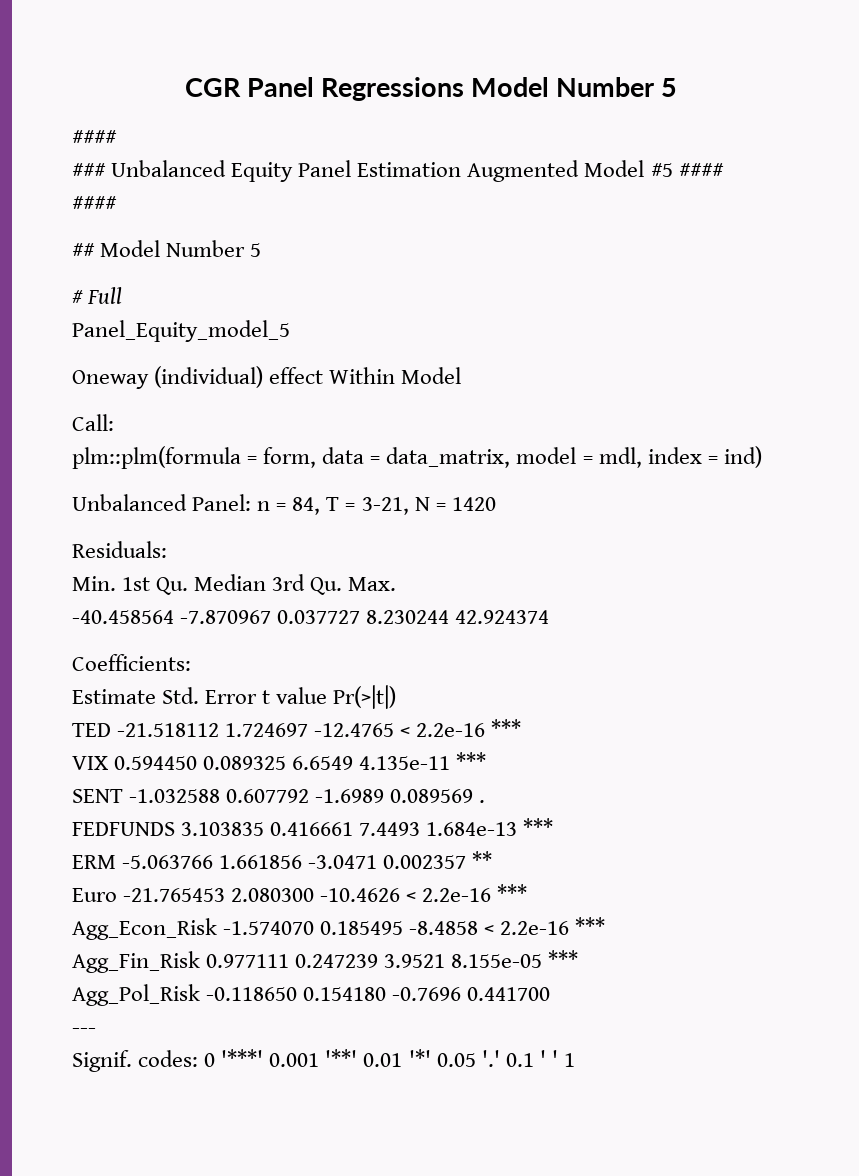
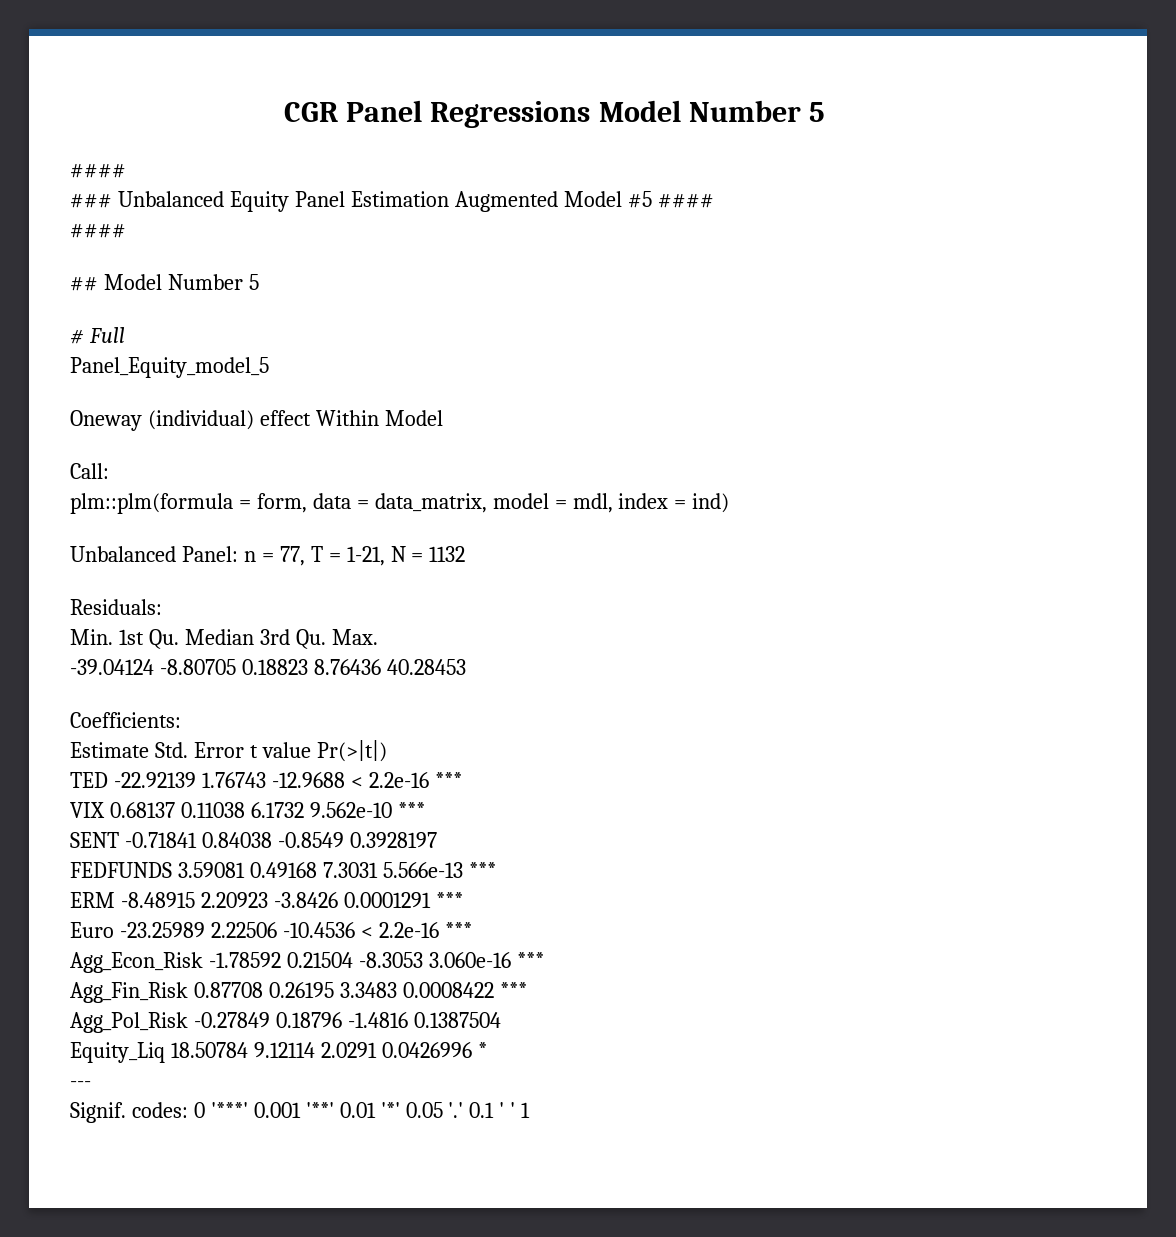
[292,497,321,515] 84, -> [279,546,305,566] 77,
[361,497,409,515] 3-21, -> [346,546,385,566] 1-21,
[451,497,496,511] 1420 -> [429,546,466,562] 1132
[72,610,550,624] -40.458564 -7.870967 0.037727 8.230244 42.924374 -> [70,659,466,675] -39.04124 -8.80705 0.18823 8.76436 40.28453
[117,723,395,737] -21.518112 1.724697 -12.4765 -> [113,772,345,788] -22.92139 1.76743 -12.9688
[114,752,487,770] [72,789,486,803] [72,818,554,836] [72,851,493,869] [72,884,528,902] [72,917,606,940] [72,950,579,973] [72,984,551,1006] 0.594450 0.089325 6.6549 4.135e-11 *** // SENT -1.032588 0.607792 -1.6989 0.089569 . // FEDFUNDS 3.103835 0.416661 7.4493 1.684e-13 *** // ERM -5.063766 1.661856 -3.0471 0.002357 ** // Euro -21.765453 2.080300 -10.4626 < 2.2e-16 *** // Agg_Econ_Risk -1.574070 0.185495 -8.4858 < 2.2e-16 *** // Agg_Fin_Risk 0.977111 0.247239 3.9521 8.155e-05 *** // Agg_Pol_Risk -0.118650 0.154180 -0.7696 0.441700 -> [109,802,425,818] [70,832,437,848] [70,862,496,878] [70,892,463,908] [70,922,472,938] [70,952,544,973] [70,982,527,1003] [70,1012,501,1033] [70,1042,487,1063] 0.68137 0.11038 6.1732 9.562e-10 *** // SENT -0.71841 0.84038 -0.8549 0.3928197 // FEDFUNDS 3.59081 0.49168 7.3031 5.566e-13 *** // ERM -8.48915 2.20923 -3.8426 0.0001291 *** // Euro -23.25989 2.22506 -10.4536 < 2.2e-16 *** // Agg_Econ_Risk -1.78592 0.21504 -8.3053 3.060e-16 *** // Agg_Fin_Risk 0.87708 0.26195 3.3483 0.0008422 *** // Agg_Pol_Risk -0.27849 0.18796 -1.4816 0.1387504 // Equity_Liq 18.50784 9.12114 2.0291 0.0426996 *

